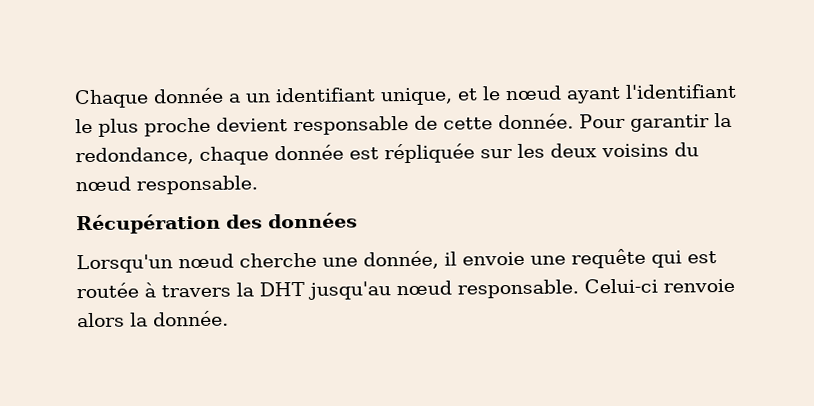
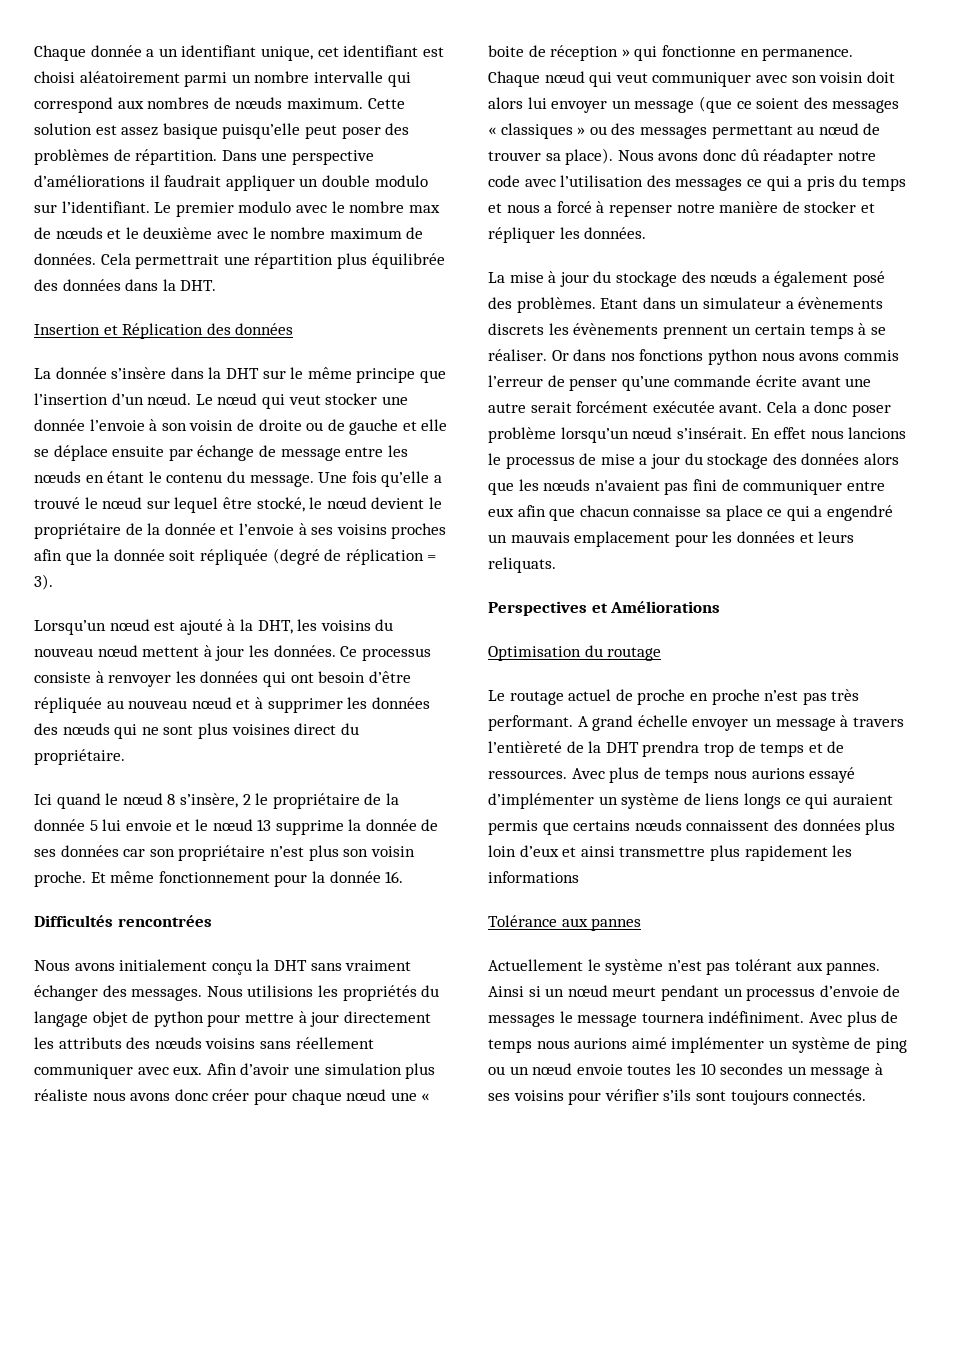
[457,83,737,104] [75,112,732,137] [75,142,699,166] [75,175,258,195] [76,212,358,235] [76,248,717,274] [76,278,735,300] [77,310,229,328] et le nœud ayant l'identifiant le plus proche devient responsable de cette donnée. Pour garantir la redondance, chaque donnée est répliquée sur les deux voisins du nœud responsable. // Récupération des données // Lorsqu'un nœud cherche une donnée, il envoie une requête qui est routée à travers la DHT jusqu'au nœud responsable. Celui-ci renvoie alors la donnée. -> [317,45,444,57] [34,71,411,87] [34,97,405,113] [34,123,410,139] [34,149,374,165] [34,175,428,191] [34,201,440,217] [34,227,424,239] [34,253,445,269] [34,279,217,291] [34,323,294,339] [34,367,446,383] [34,393,408,409] [34,419,448,435] [34,445,408,461] [34,471,442,487] [34,497,442,513] [34,523,447,539] [34,548,437,565] [34,574,53,590] [34,619,394,635] [34,645,431,661] [34,671,411,687] [34,697,430,713] [34,723,359,739] [34,749,125,765] [34,793,399,809] [34,819,439,835] [34,845,415,861] [34,871,404,887] [34,915,212,927] [34,959,412,975] [34,985,440,1001] [34,1011,431,1027] [34,1037,374,1049] [34,1063,436,1079] [34,1089,430,1105] [488,45,854,61] [488,71,895,87] [488,96,900,113] [488,123,881,139] [488,148,876,165] [488,175,906,191] [488,201,875,217] [488,227,647,243] [488,271,885,287] [488,297,884,313] [488,323,886,339] [488,349,899,365] [488,375,872,391] [488,401,891,417] [488,427,907,443] [488,453,899,469] [488,479,885,495] [488,505,893,521] [488,531,855,547] [488,557,556,573] [488,601,721,616] [488,645,662,661] [488,689,860,705] [488,715,904,731] [488,741,845,757] [488,767,856,783] [488,793,893,809] [488,819,896,835] [488,845,853,861] [488,871,579,883] [488,915,642,931] [488,959,881,975] [488,985,901,1001] [488,1011,899,1027] [488,1037,907,1053] [488,1063,883,1079] [488,1089,867,1105] cet identifiant est choisi aléatoirement parmi un nombre intervalle qui correspond aux nombres de nœuds maximum. Cette solution est assez basique puisqu’elle peut poser des problèmes de répartition. Dans une perspective d’améliorations il faudrait appliquer un double modulo sur l’identifiant. Le premier modulo avec le nombre max de nœuds et le deuxième avec le nombre maximum de données. Cela permettrait une répartition plus équilibrée des données dans la DHT. // Insertion et Réplication des données // La donnée s’insère dans la DHT sur le même principe que l’insertion d’un nœud. Le nœud qui veut stocker une donnée l’envoie à son voisin de droite ou de gauche et elle se déplace ensuite par échange de message entre les nœuds en étant le contenu du message. Une fois qu’elle a trouvé le nœud sur lequel être stocké, le nœud devient le propriétaire de la donnée et l’envoie à ses voisins proches afin que la donnée soit répliquée (degré de réplication = 3). // Lorsqu’un nœud est ajouté à la DHT, les voisins du nouveau nœud mettent à jour les données. Ce processus consiste à renvoyer les données qui ont besoin d’être répliquée au nouveau nœud et à supprimer les données des nœuds qui ne sont plus voisines direct du propriétaire. // Ici quand le nœud 8 s’insère, 2 le propriétaire de la donnée 5 lui envoie et le nœud 13 supprime la donnée de ses données car son propriétaire n’est plus son voisin proche. Et même fonctionnement pour la donnée 16. // Difficultés rencontrées // Nous avons initialement conçu la DHT sans vraiment échanger des messages. Nous utilisions les propriétés du langage objet de python pour mettre à jour directement les attributs des nœuds voisins sans réellement communiquer avec eux. Afin d’avoir une simulation plus réaliste nous avons donc créer pour chaque nœud une « boite de réception » qui fonctionne en permanence. Chaque nœud qui veut communiquer avec son voisin doit alors lui envoyer un message (que ce soient des messages « classiques » ou des messages permettant au nœud de trouver sa place). Nous avons donc dû réadapter notre code avec l’utilisation des messages ce qui a pris du temps et nous a forcé à repenser notre manière de stocker et répliquer les données. // La mise à jour du stockage des nœuds a également posé des problèmes. Etant dans un simulateur a évènements discrets les évènements prennent un certain temps à se réaliser. Or dans nos fonctions python nous avons commis l’erreur de penser qu’une commande écrite avant une autre serait forcément exécutée avant. Cela a donc poser problème lorsqu’un nœud s’insérait. En effet nous lancions le processus de mise a jour du stockage des données alors que les nœuds n'avaient pas fini de communiquer entre eux afin que chacun connaisse sa place ce qui a engendré un mauvais emplacement pour les données et leurs reliquats. // Perspectives et Améliorations // Optimisation du routage // Le routage actuel de proche en proche n’est pas très performant. A grand échelle envoyer un message à travers l’entièreté de la DHT prendra trop de temps et de ressources. Avec plus de temps nous aurions essayé d’implémenter un système de liens longs ce qui auraient permis que certains nœuds connaissent des données plus loin d’eux et ainsi transmettre plus rapidement les informations // Tolérance aux pannes // Actuellement le système n’est pas tolérant aux pannes. Ainsi si un nœud meurt pendant un processus d’envoie de messages le message tournera indéfiniment. Avec plus de temps nous aurions aimé implémenter un système de ping ou un nœud envoie toutes les 10 secondes un message à ses voisins pour vérifier s’ils sont toujours connectés.

